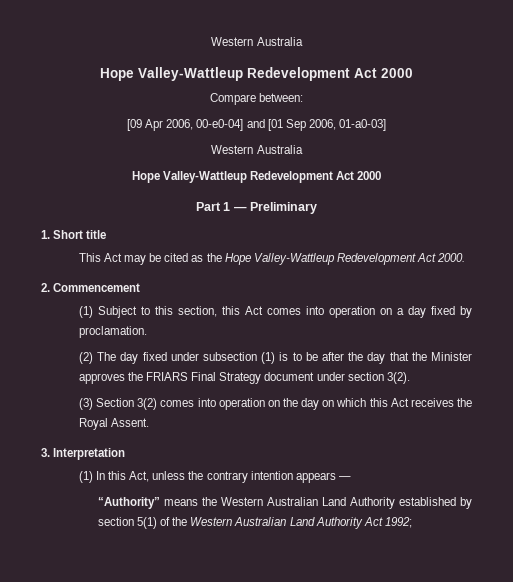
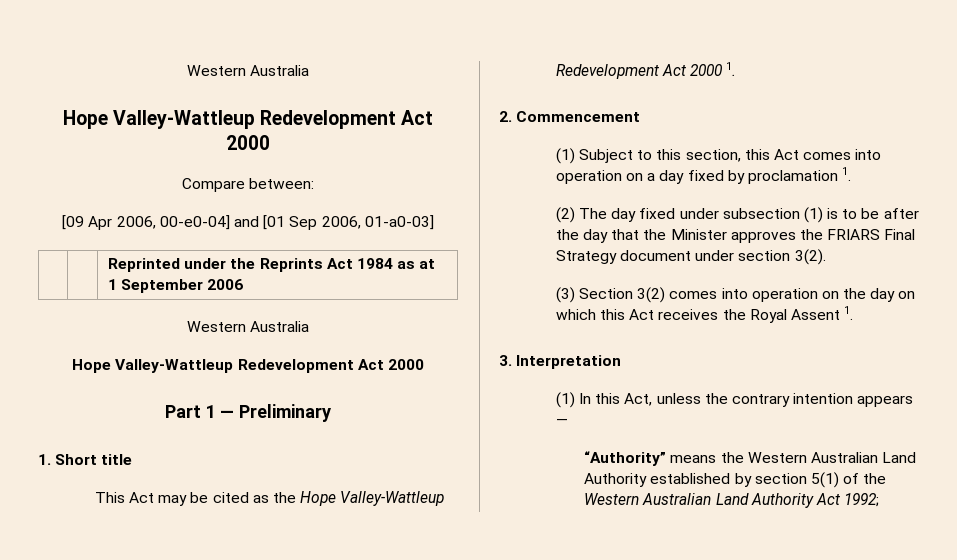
(386, 125) none -> [108,258,436,272] [108,279,244,293] // | | Reprinted under the Reprints Act 1984 as at 1 September 2006
[437,253,466,262] 2000. -> [690,62,737,76] 2000 1.
[78,326,147,338] proclamation. -> [747,167,852,184] proclamation 1.
[111,418,150,427] Assent. -> [790,306,854,320] Assent 1.

